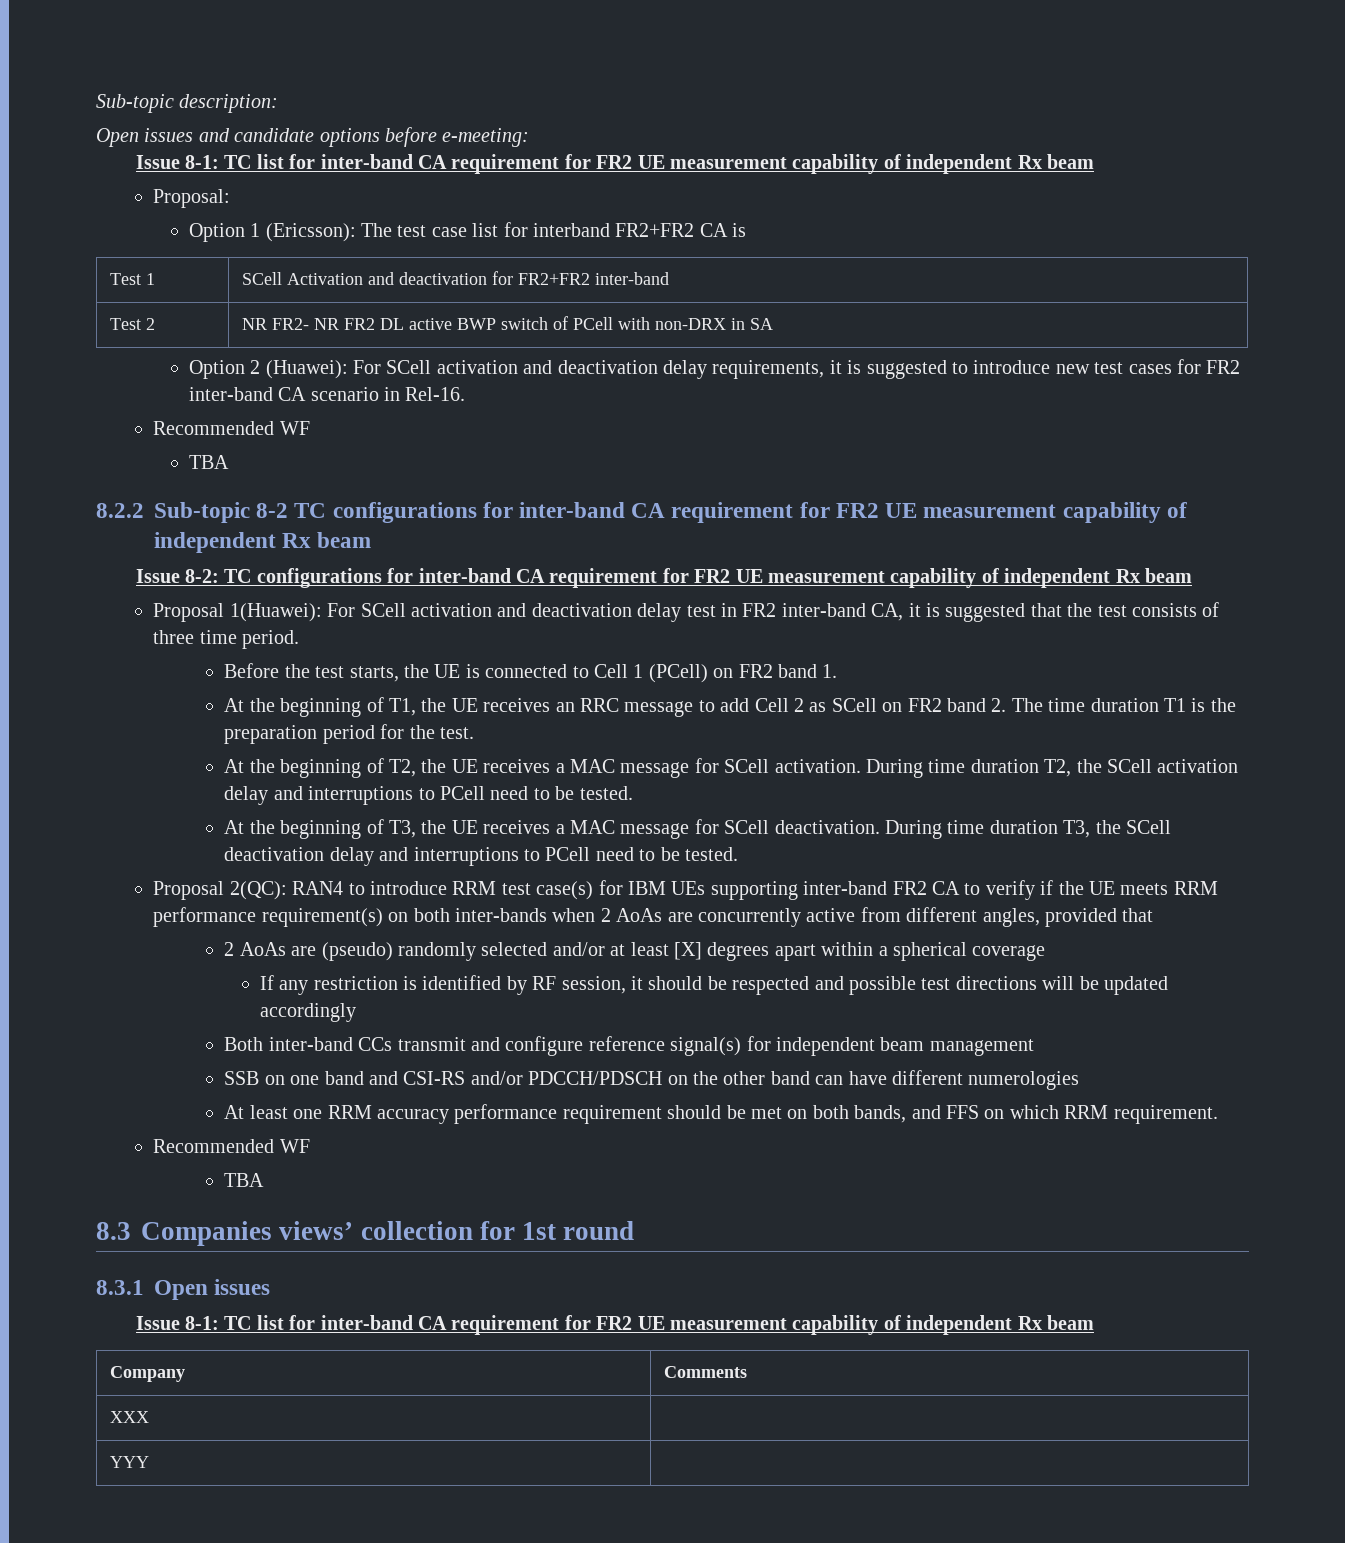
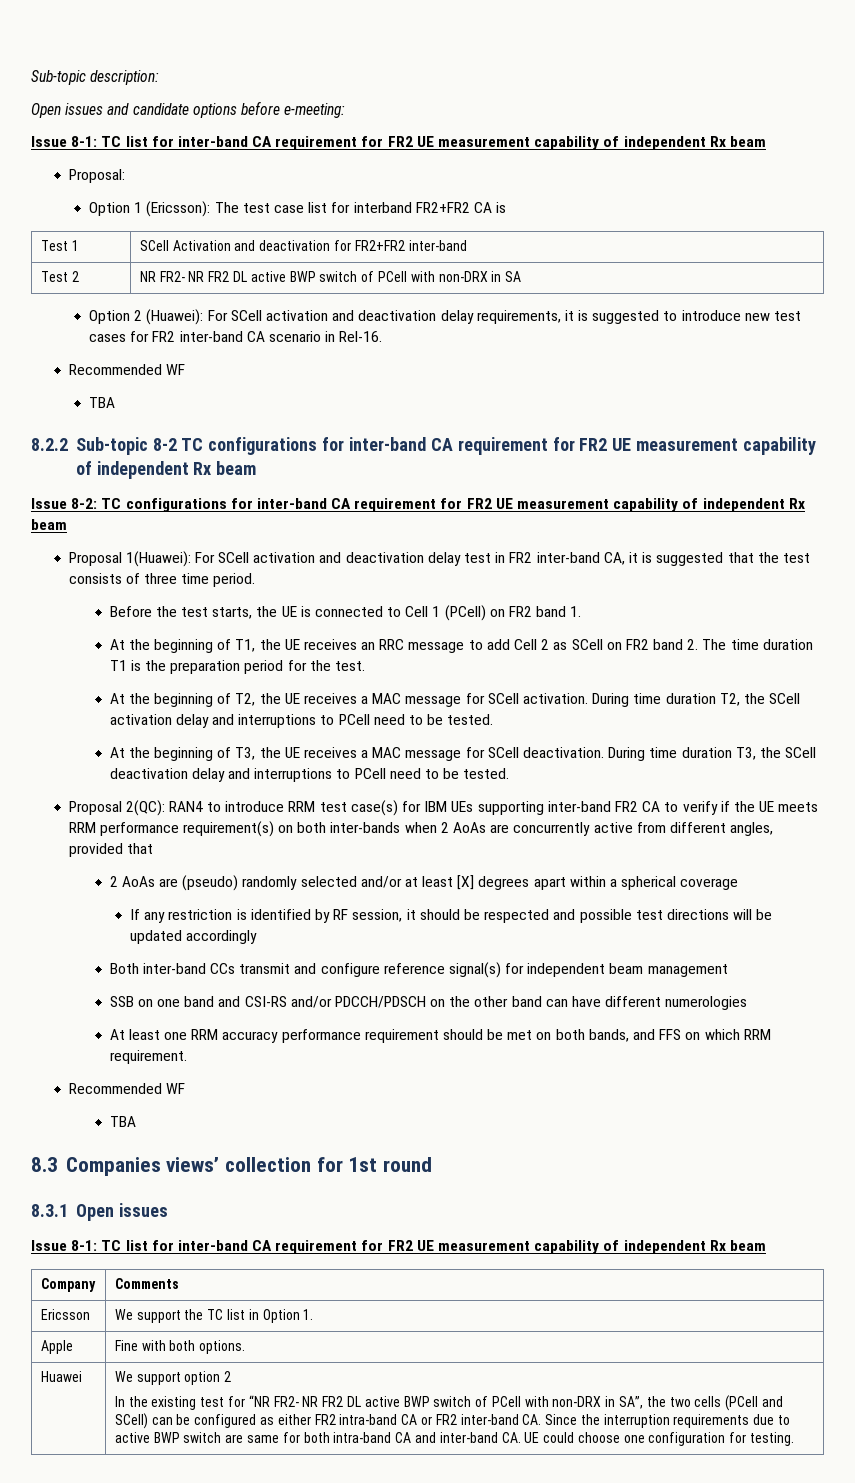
[109,1411,149,1423] [109,1456,149,1468] XXX | // YYY | -> [40,1309,90,1320] [114,1309,314,1323] [40,1340,73,1354] [114,1340,246,1354] [40,1371,82,1382] [114,1371,232,1385] [114,1395,783,1411] [114,1413,790,1429] [114,1432,794,1446] Ericsson | We support the TC list in Option 1. // Apple | Fine with both options. // Huawei | We support option 2 // In the existing test for “NR FR2- NR FR2 DL active BWP switch of PCell with non-DRX in SA”, the two cells (PCell and SCell) can be configured as either FR2 intra-band CA or FR2 inter-band CA. Since the interruption requirements due to active BWP switch are same for both intra-band CA and inter-band CA. UE could choose one configuration for testing.

